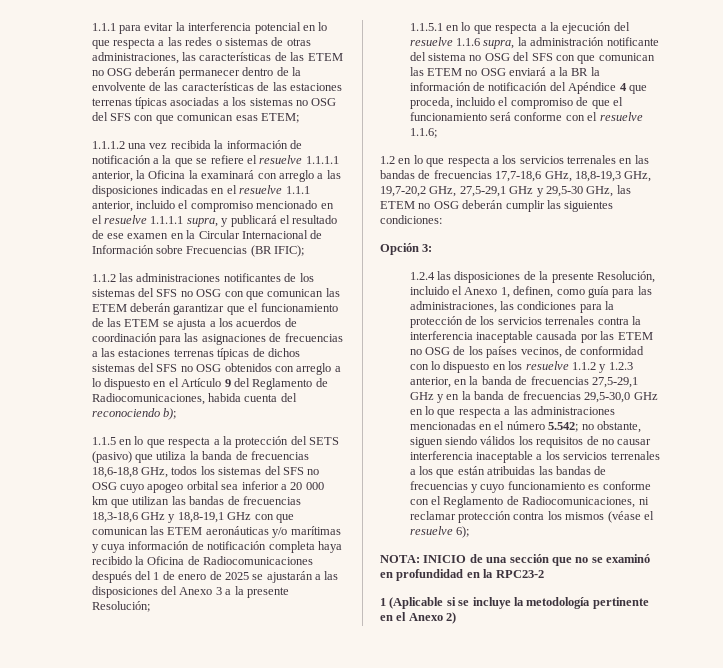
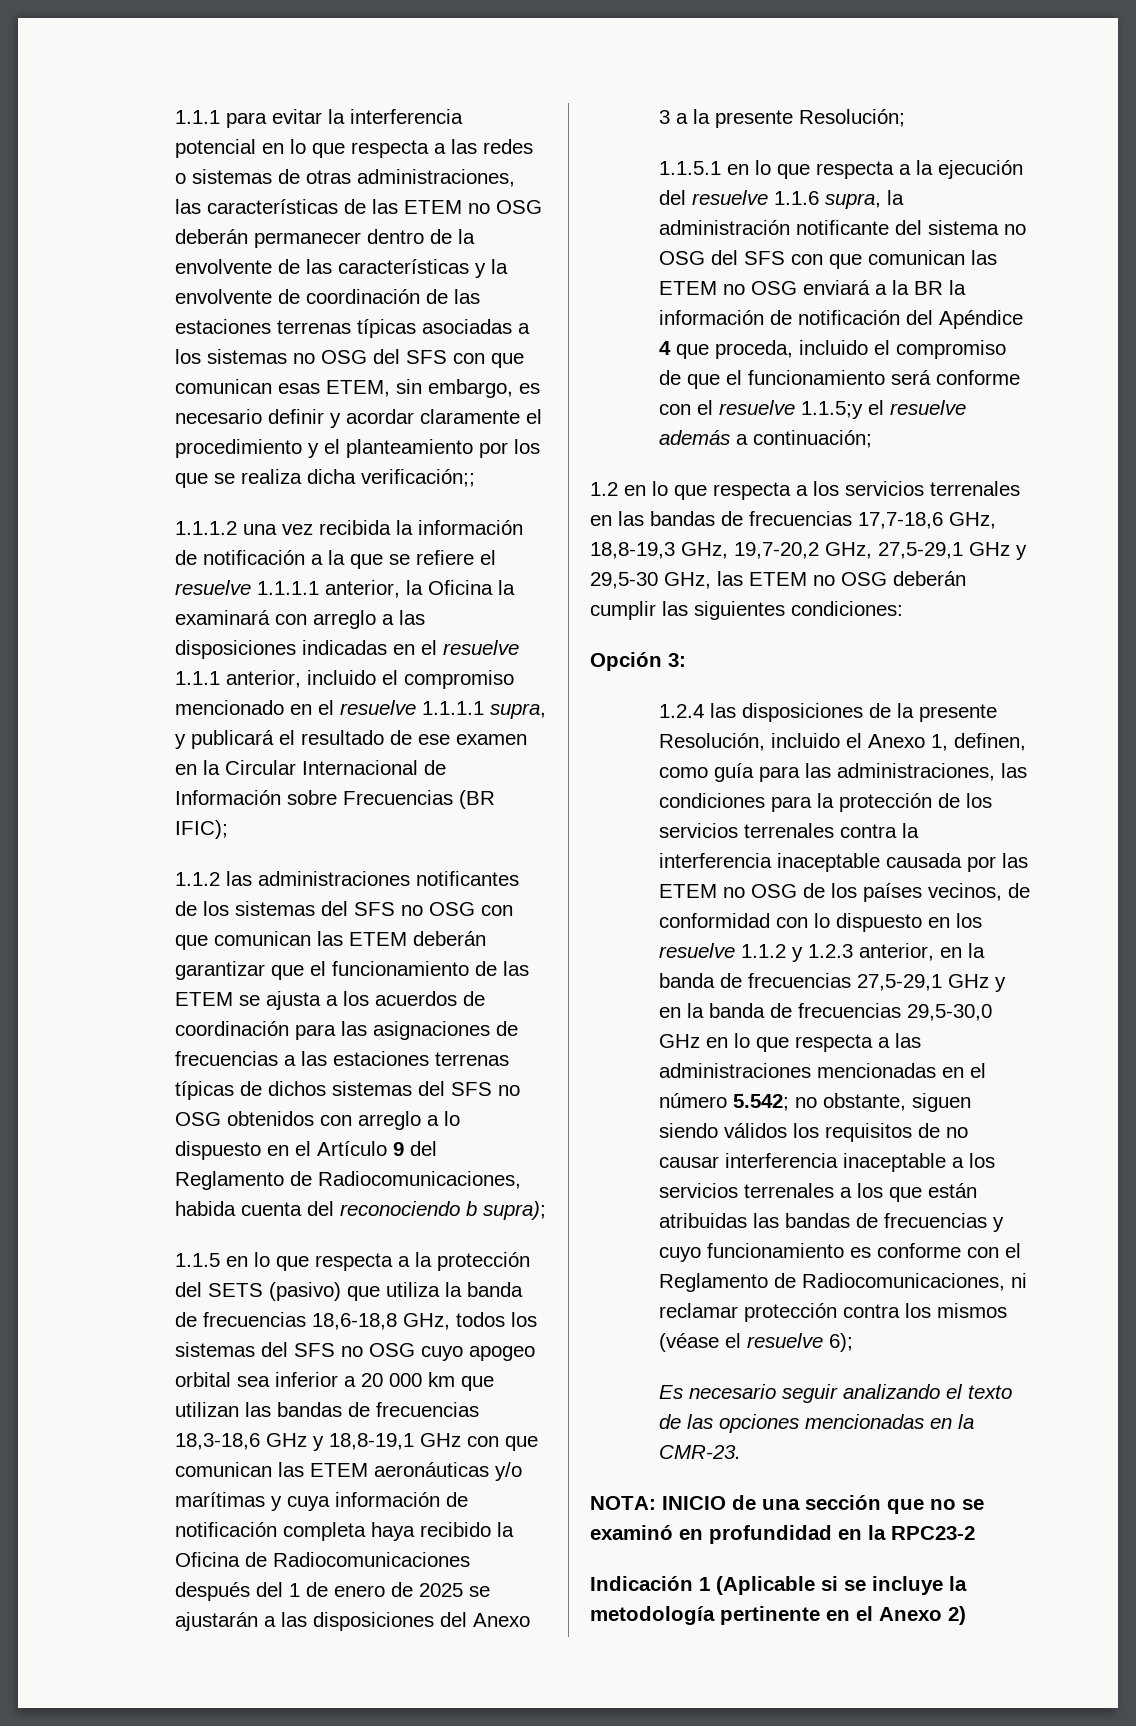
(254, 86) none -> [474,259,508,278] [174,289,420,304] y la envolvente de coordinación
[260,113,299,123] ETEM; -> [325,379,540,398] [174,409,542,428] [174,439,540,458] [174,469,475,488] ETEM, sin embargo, es necesario definir y acordar claramente el procedimiento y el planteamiento por los que se realiza dicha verificación;;
[163,408,177,420] b); -> [465,1201,546,1220] b supra);
[409,128,437,138] 1.1.6; -> [800,400,966,419] [658,430,872,448] 1.1.5;y el resuelve además a continuación;
(470, 532) none -> [658,1384,1012,1403] [658,1414,974,1433] [658,1445,741,1459] // Es necesario seguir analizando el texto de las opciones mencionadas en la CMR-23.
(544, 574) none -> [590,1576,693,1591] Indicación

